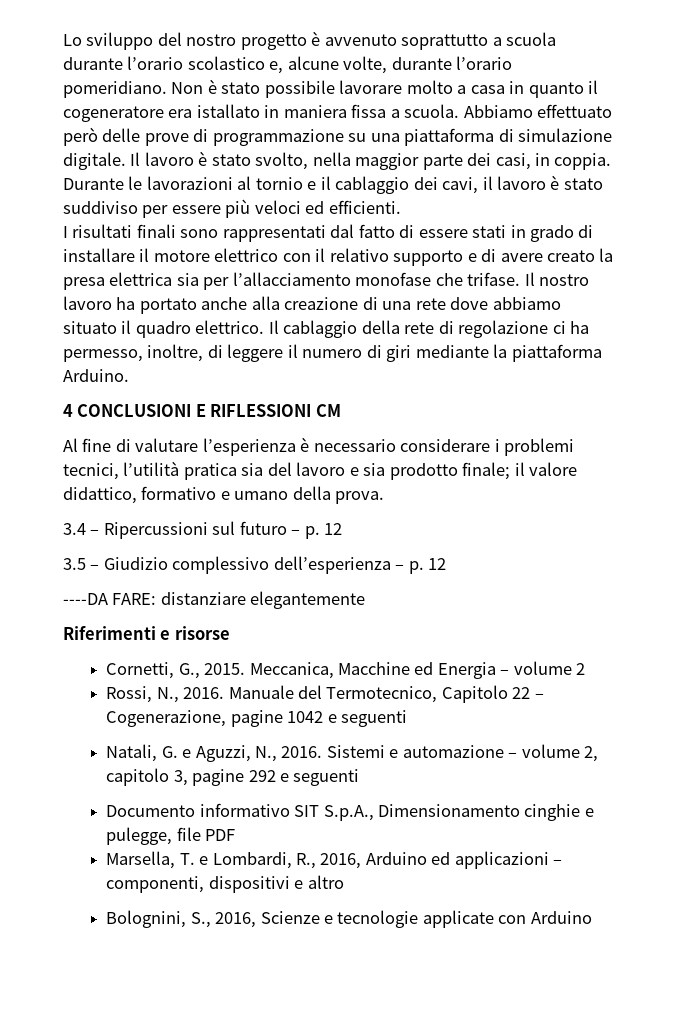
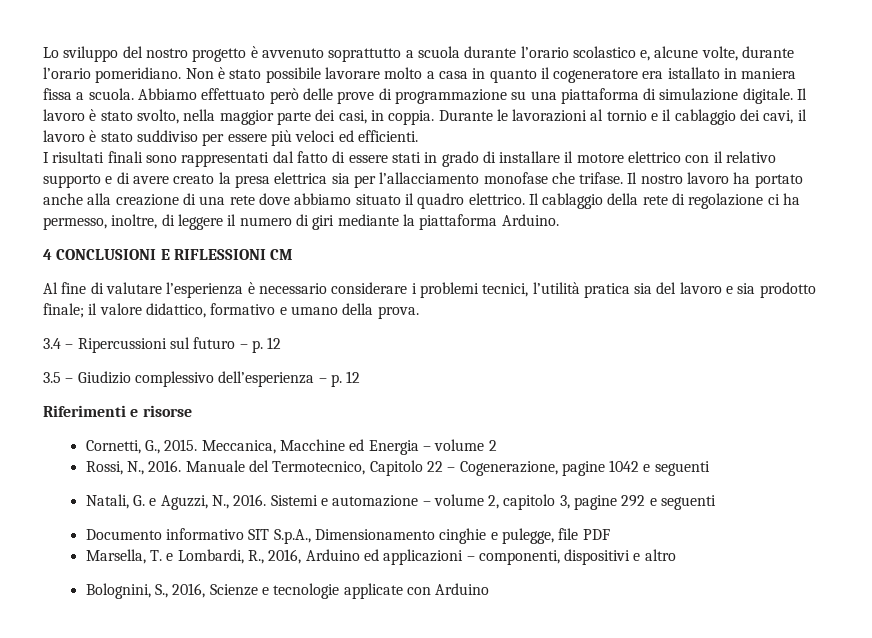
[63,591,366,609] // ----DA FARE: distanziare elegantemente -> (361, 377) none

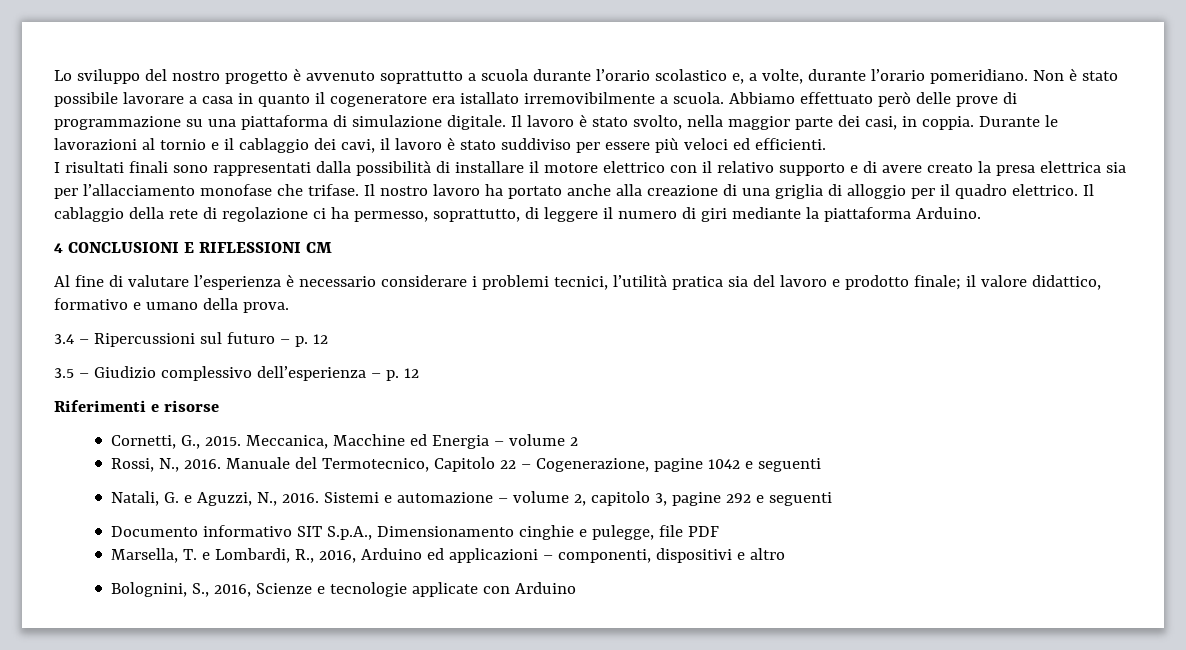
[654,46,699,58] alcune -> [748,73,757,81] a
[384,67,423,79] molto -> (184, 98) none
[724,68,797,79] [43,88,72,100] in maniera fissa -> [523,92,655,104] irremovibilmente
[272,151,479,167] dal fatto di essere stati in grado -> [315,160,431,176] dalla possibilità
[229,193,401,205] rete dove abbiamo situato -> [774,184,935,199] griglia di alloggio per
[111,214,158,229] inoltre, -> [432,209,520,222] soprattutto,
[737,283,756,294] sia -> (840, 283) none

